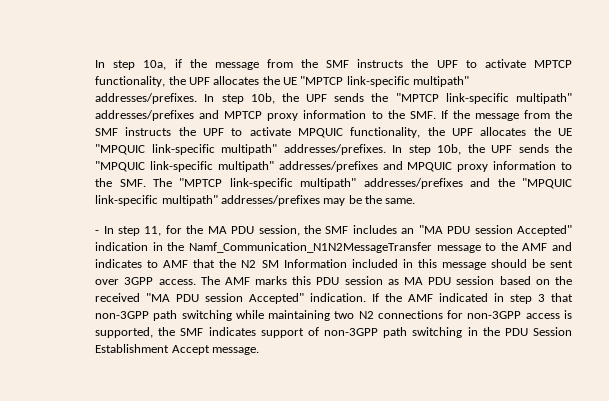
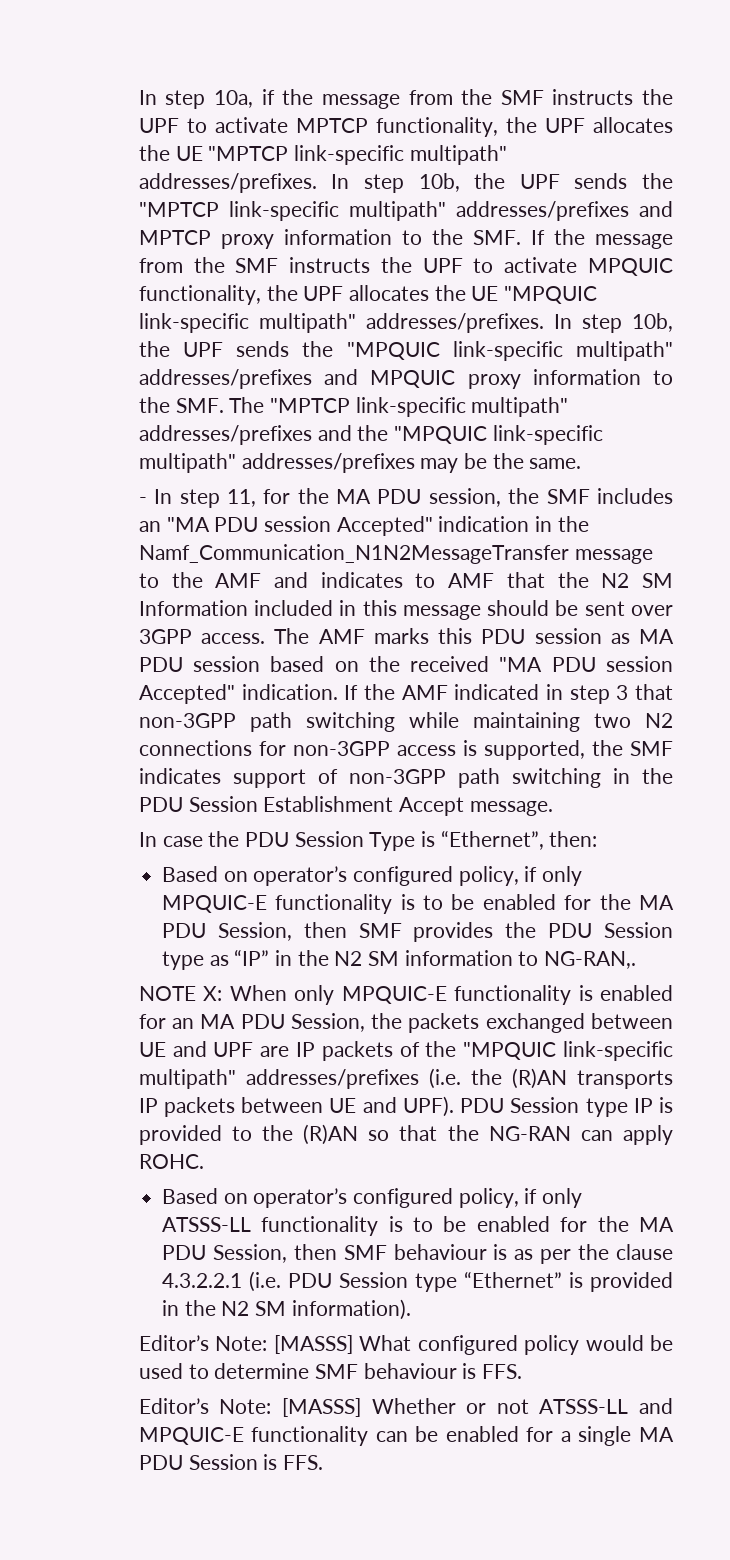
(259, 351) none -> [138,830,598,851] [161,866,582,886] [161,894,674,914] [161,922,673,942] [161,949,636,970] [138,985,673,1005] [138,1013,673,1033] [138,1041,674,1061] [138,1068,673,1089] [138,1096,673,1117] [138,1124,673,1145] [138,1154,204,1169] [161,1188,582,1208] [161,1216,674,1236] [161,1244,673,1264] [161,1271,673,1292] [161,1299,411,1320] [138,1335,673,1355] [138,1363,522,1379] [138,1398,673,1417] [138,1426,674,1446] [138,1454,323,1470] // In case the PDU Session Type is “Ethernet”, then: // Based on operator’s configured policy, if only MPQUIC-E functionality is to be enabled for the MA PDU Session, then SMF provides the PDU Session type as “IP” in the N2 SM information to NG-RAN,. // NOTE X: When only MPQUIC-E functionality is enabled for an MA PDU Session, the packets exchanged between UE and UPF are IP packets of the "MPQUIC link-specific multipath" addresses/prefixes (i.e. the (R)AN transports IP packets between UE and UPF). PDU Session type IP is provided to the (R)AN so that the NG-RAN can apply ROHC. // Based on operator’s configured policy, if only ATSSS-LL functionality is to be enabled for the MA PDU Session, then SMF behaviour is as per the clause 4.3.2.2.1 (i.e. PDU Session type “Ethernet” is provided in the N2 SM information). // Editor’s Note: [MASSS] What configured policy would be used to determine SMF behaviour is FFS. // Editor’s Note: [MASSS] Whether or not ATSSS-LL and MPQUIC-E functionality can be enabled for a single MA PDU Session is FFS.

